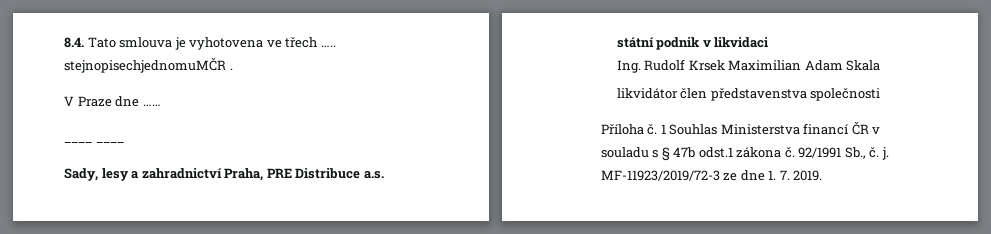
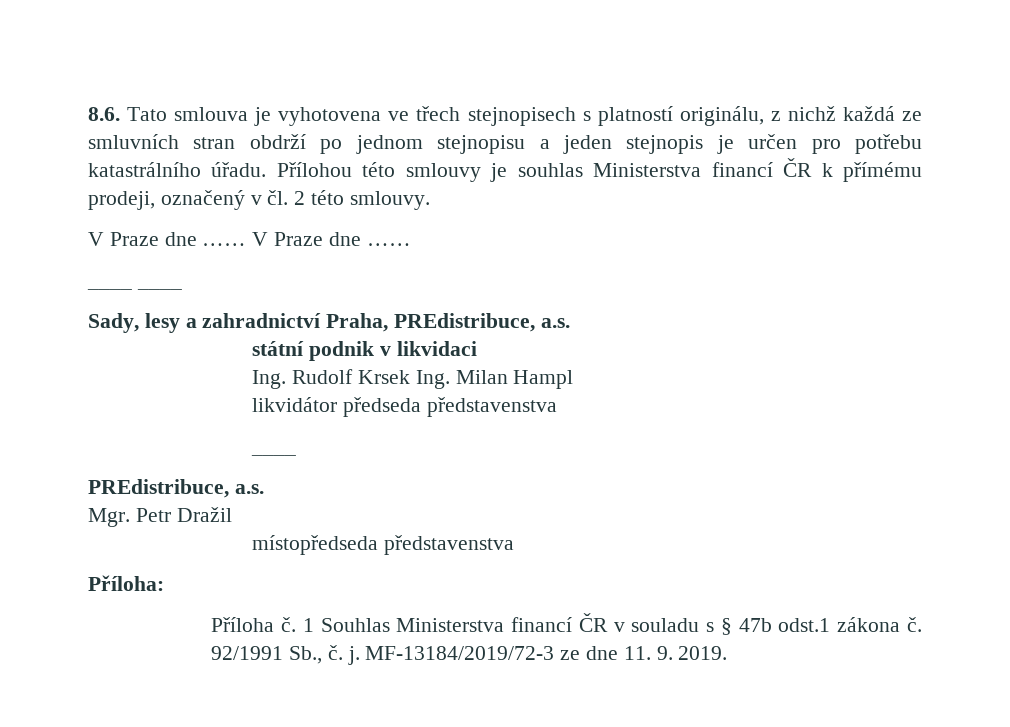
[64,37,84,48] 8.4. -> [88,107,120,121] 8.6.
[320,45,336,47] [64,58,233,73] [64,96,161,107] ….. stejnopisechjednomuMČR . // V Praze dne …… -> [467,106,922,126] [88,134,922,154] [88,158,922,182] [88,190,430,210] [88,232,411,246] stejnopisech s platností originálu, z nichž každá ze smluvních stran obdrží po jednom stejnopisu a jeden stejnopis je určen pro potřebu katastrálního úřadu. Přílohou této smlouvy je souhlas Ministerstva financí ČR k přímému prodeji, označený v čl. 2 této smlouvy. // V Praze dne …… V Praze dne ……
[266,168,361,179] PRE Distribuce -> [394,313,536,332] PREdistribuce,
[728,60,881,71] Maximilian Adam Skala -> [415,370,574,389] Ing. Milan Hampl
[680,88,881,101] člen představenstva společnosti -> [343,397,557,417] [251,453,297,456] [88,479,264,498] [88,507,232,527] [252,535,515,555] [88,575,164,591] předseda představenstva // ____ // PREdistribuce, a.s. // Mgr. Petr Dražil // místopředseda představenstva // Příloha:
[600,170,720,181] MF-11923/2019/72-3 -> [365,646,555,660] MF-13184/2019/72-3
[768,170,790,180] 1. 7. -> [623,646,673,660] 11. 9.

